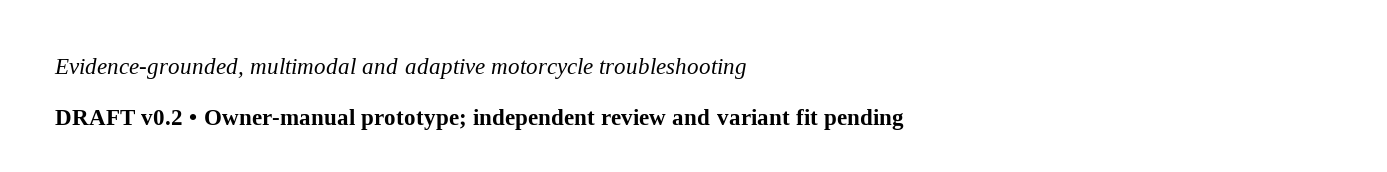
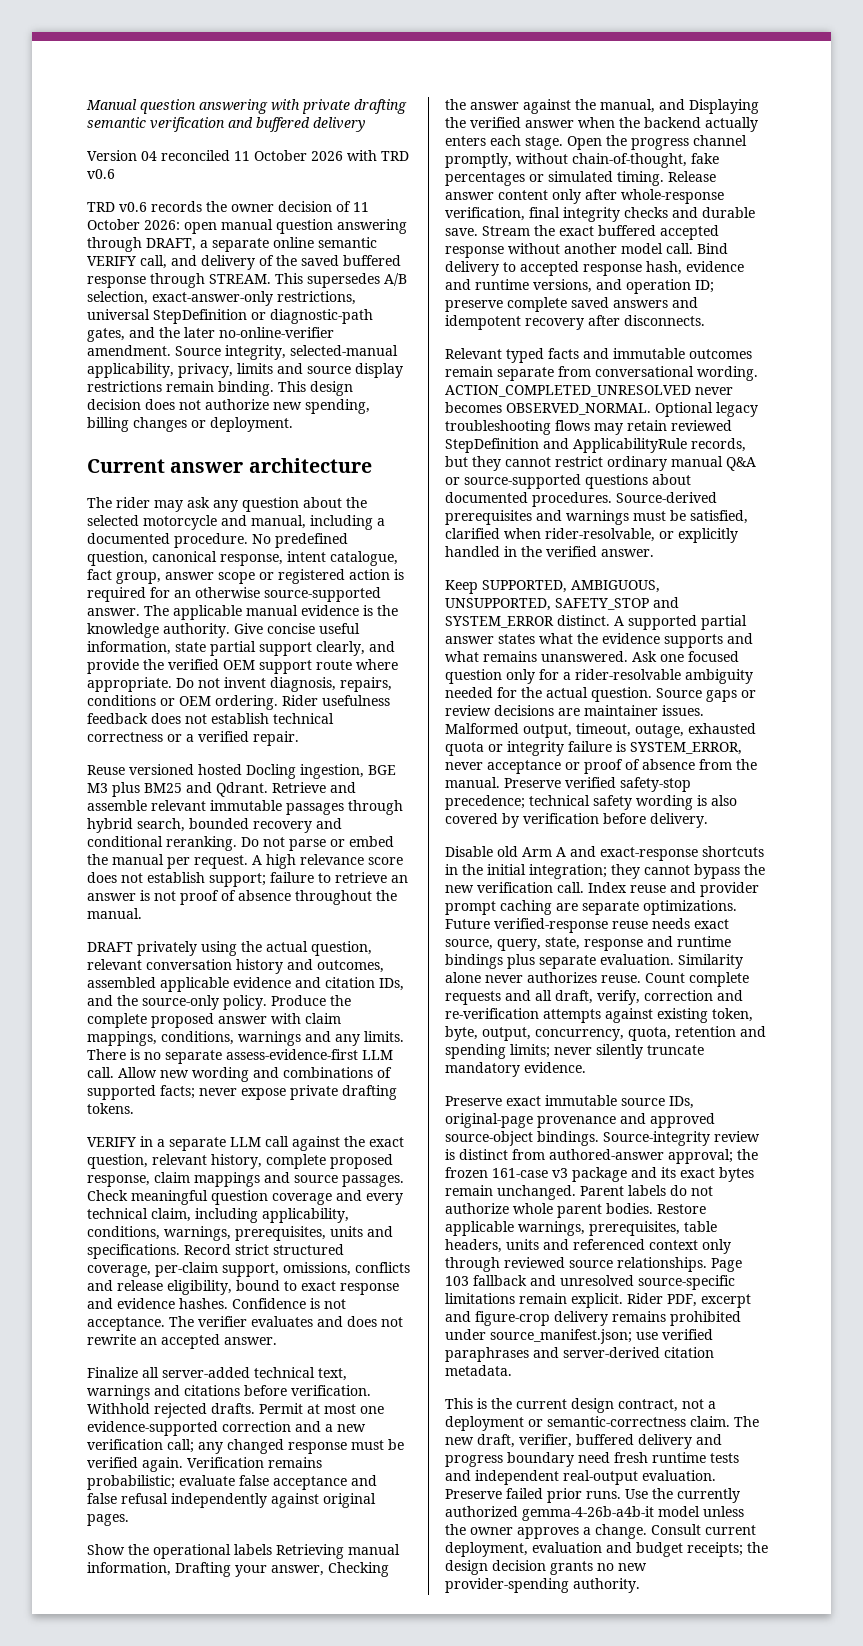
[54,58,748,79] [55,109,905,130] Evidence-grounded, multimodal and adaptive motorcycle troubleshooting // DRAFT v0.2 • Owner-manual prototype; independent review and variant fit pending -> [86,99,407,114] [87,117,365,132] [87,150,409,161] [87,169,115,179] [87,201,369,212] [87,219,407,234] [87,237,377,252] [87,255,401,270] [87,273,407,288] [87,291,356,306] [87,309,373,324] [87,327,334,342] [87,345,398,360] [87,363,403,378] [87,381,353,396] [87,399,370,414] [87,417,293,432] [87,458,372,473] [87,497,367,512] [87,515,385,530] [87,533,348,548] [87,551,398,566] [87,569,404,584] [87,587,381,602] [87,605,398,620] [87,623,360,638] [87,641,395,656] [87,659,398,674] [87,677,392,692] [87,695,390,710] [87,713,334,724] [87,731,299,746] [87,764,396,779] [87,782,356,797] [87,800,403,815] [87,818,342,833] [87,836,394,851] [87,854,403,869] [87,872,408,887] [87,890,397,905] [87,908,142,919] [87,941,372,956] [87,959,384,974] [87,977,404,992] [87,995,351,1010] [87,1013,341,1028] [87,1031,404,1046] [87,1049,393,1064] [87,1067,392,1082] [87,1085,397,1100] [87,1103,134,1114] [87,1136,404,1151] [87,1154,393,1169] [87,1172,404,1187] [87,1190,403,1205] [87,1208,349,1223] [87,1226,393,1241] [87,1244,344,1259] [87,1262,410,1277] [87,1280,399,1295] [87,1298,346,1309] [87,1316,403,1331] [87,1334,277,1349] [87,1367,347,1381] [87,1385,371,1400] [87,1403,384,1418] [87,1421,366,1436] [87,1439,404,1454] [87,1457,322,1472] [87,1475,377,1490] [87,1493,376,1508] [87,1514,129,1526] [87,1544,400,1559] [87,1562,389,1577] [445,99,759,114] [445,117,758,132] [445,135,747,150] [445,153,719,168] [445,171,716,186] [445,189,724,204] [445,207,755,222] [445,225,719,240] [445,243,728,258] [445,261,744,276] [445,279,714,294] [445,297,698,312] [445,315,705,330] [445,348,752,363] [445,366,758,381] [445,385,733,397] [445,402,758,417] [445,420,732,435] [445,438,746,453] [445,456,756,471] [445,474,691,489] [445,492,717,507] [445,510,748,525] [445,528,738,543] [445,546,654,557] [445,580,660,594] [445,597,679,611] [445,615,747,630] [445,633,753,648] [445,651,739,662] [445,669,753,684] [445,687,756,702] [445,705,704,716] [445,723,756,738] [445,741,742,756] [445,759,757,774] [445,777,691,792] [445,795,737,810] [445,813,708,828] [445,846,764,861] [445,864,765,879] [445,882,759,897] [445,900,737,915] [445,918,729,933] [445,936,731,951] [445,954,743,969] [445,972,749,987] [445,990,743,1005] [445,1008,753,1023] [445,1026,766,1041] [445,1044,704,1059] [445,1062,586,1077] [445,1095,694,1109] [445,1113,715,1128] [445,1131,760,1146] [445,1149,758,1164] [445,1167,754,1182] [445,1185,713,1200] [445,1203,706,1218] [445,1221,717,1236] [445,1239,731,1254] [445,1257,742,1272] [445,1275,735,1290] [445,1293,751,1308] [445,1311,741,1326] [445,1329,713,1344] [445,1347,714,1362] [445,1365,512,1376] [445,1398,716,1413] [445,1416,759,1431] [445,1434,722,1449] [445,1452,739,1467] [445,1470,716,1485] [445,1488,740,1503] [445,1506,744,1521] [445,1524,756,1539] [445,1542,768,1557] [445,1560,647,1575] [445,1578,640,1593] Manual question answering with private drafting semantic verification and buffered delivery // Version 04 reconciled 11 October 2026 with TRD v0.6 // TRD v0.6 records the owner decision of 11 October 2026: open manual question answering through DRAFT, a separate online semantic VERIFY call, and delivery of the saved buffered response through STREAM. This supersedes A/B selection, exact-answer-only restrictions, universal StepDefinition or diagnostic-path gates, and the later no-online-verifier amendment. Source integrity, selected-manual applicability, privacy, limits and source display restrictions remain binding. This design decision does not authorize new spending, billing changes or deployment. // Current answer architecture // The rider may ask any question about the selected motorcycle and manual, including a documented procedure. No predefined question, canonical response, intent catalogue, fact group, answer scope or registered action is required for an otherwise source-supported answer. The applicable manual evidence is the knowledge authority. Give concise useful information, state partial support clearly, and provide the verified OEM support route where appropriate. Do not invent diagnosis, repairs, conditions or OEM ordering. Rider usefulness feedback does not establish technical correctness or a verified repair. // Reuse versioned hosted Docling ingestion, BGE M3 plus BM25 and Qdrant. Retrieve and assemble relevant immutable passages through hybrid search, bounded recovery and conditional reranking. Do not parse or embed the manual per request. A high relevance score does not establish support; failure to retrieve an answer is not proof of absence throughout the manual. // DRAFT privately using the actual question, relevant conversation history and outcomes, assembled applicable evidence and citation IDs, and the source-only policy. Produce the complete proposed answer with claim mappings, conditions, warnings and any limits. There is no separate assess-evidence-first LLM call. Allow new wording and combinations of supported facts; never expose private drafting tokens. // VERIFY in a separate LLM call against the exact question, relevant history, complete proposed response, claim mappings and source passages. Check meaningful question coverage and every technical claim, including applicability, conditions, warnings, prerequisites, units and specifications. Record strict structured coverage, per-claim support, omissions, conflicts and release eligibility, bound to exact response and evidence hashes. Confidence is not acceptance. The verifier evaluates and does not rewrite an accepted answer. // Finalize all server-added technical text, warnings and citations before verification. Withhold rejected drafts. Permit at most one evidence-supported correction and a new verification call; any changed response must be verified again. Verification remains probabilistic; evaluate false acceptance and false refusal independently against original pages. // Show the operational labels Retrieving manual information, Drafting your answer, Checking the answer against the manual, and Displaying the verified answer when the backend actually enters each stage. Open the progress channel promptly, without chain-of-thought, fake percentages or simulated timing. Release answer content only after whole-response verification, final integrity checks and durable save. Stream the exact buffered accepted response without another model call. Bind delivery to accepted response hash, evidence and runtime versions, and operation ID; preserve complete saved answers and idempotent recovery after disconnects. // Relevant typed facts and immutable outcomes remain separate from conversational wording. ACTION_COMPLETED_UNRESOLVED never becomes OBSERVED_NORMAL. Optional legacy troubleshooting flows may retain reviewed StepDefinition and ApplicabilityRule records, but they cannot restrict ordinary manual Q&A or source-supported questions about documented procedures. Source-derived prerequisites and warnings must be satisfied, clarified when rider-resolvable, or explicitly handled in the verified answer. // Keep SUPPORTED, AMBIGUOUS, UNSUPPORTED, SAFETY_STOP and SYSTEM_ERROR distinct. A supported partial answer states what the evidence supports and what remains unanswered. Ask one focused question only for a rider-resolvable ambiguity needed for the actual question. Source gaps or review decisions are maintainer issues. Malformed output, timeout, outage, exhausted quota or integrity failure is SYSTEM_ERROR, never acceptance or proof of absence from the manual. Preserve verified safety-stop precedence; technical safety wording is also covered by verification before delivery. // Disable old Arm A and exact-response shortcuts in the initial integration; they cannot bypass the new verification call. Index reuse and provider prompt caching are separate optimizations. Future verified-response reuse needs exact source, query, state, response and runtime bindings plus separate evaluation. Similarity alone never authorizes reuse. Count complete requests and all draft, verify, correction and re-verification attempts against existing token, byte, output, concurrency, quota, retention and spending limits; never silently truncate mandatory evidence. // Preserve exact immutable source IDs, original-page provenance and approved source-object bindings. Source-integrity review is distinct from authored-answer approval; the frozen 161-case v3 package and its exact bytes remain unchanged. Parent labels do not authorize whole parent bodies. Restore applicable warnings, prerequisites, table headers, units and referenced context only through reviewed source relationships. Page 103 fallback and unresolved source-specific limitations remain explicit. Rider PDF, excerpt and figure-crop delivery remains prohibited under source_manifest.json; use verified paraphrases and server-derived citation metadata. // This is the current design contract, not a deployment or semantic-correctness claim. The new draft, verifier, buffered delivery and progress boundary need fresh runtime tests and independent real-output evaluation. Preserve failed prior runs. Use the currently authorized gemma-4-26b-a4b-it model unless the owner approves a change. Consult current deployment, evaluation and budget receipts; the design decision grants no new provider-spending authority.

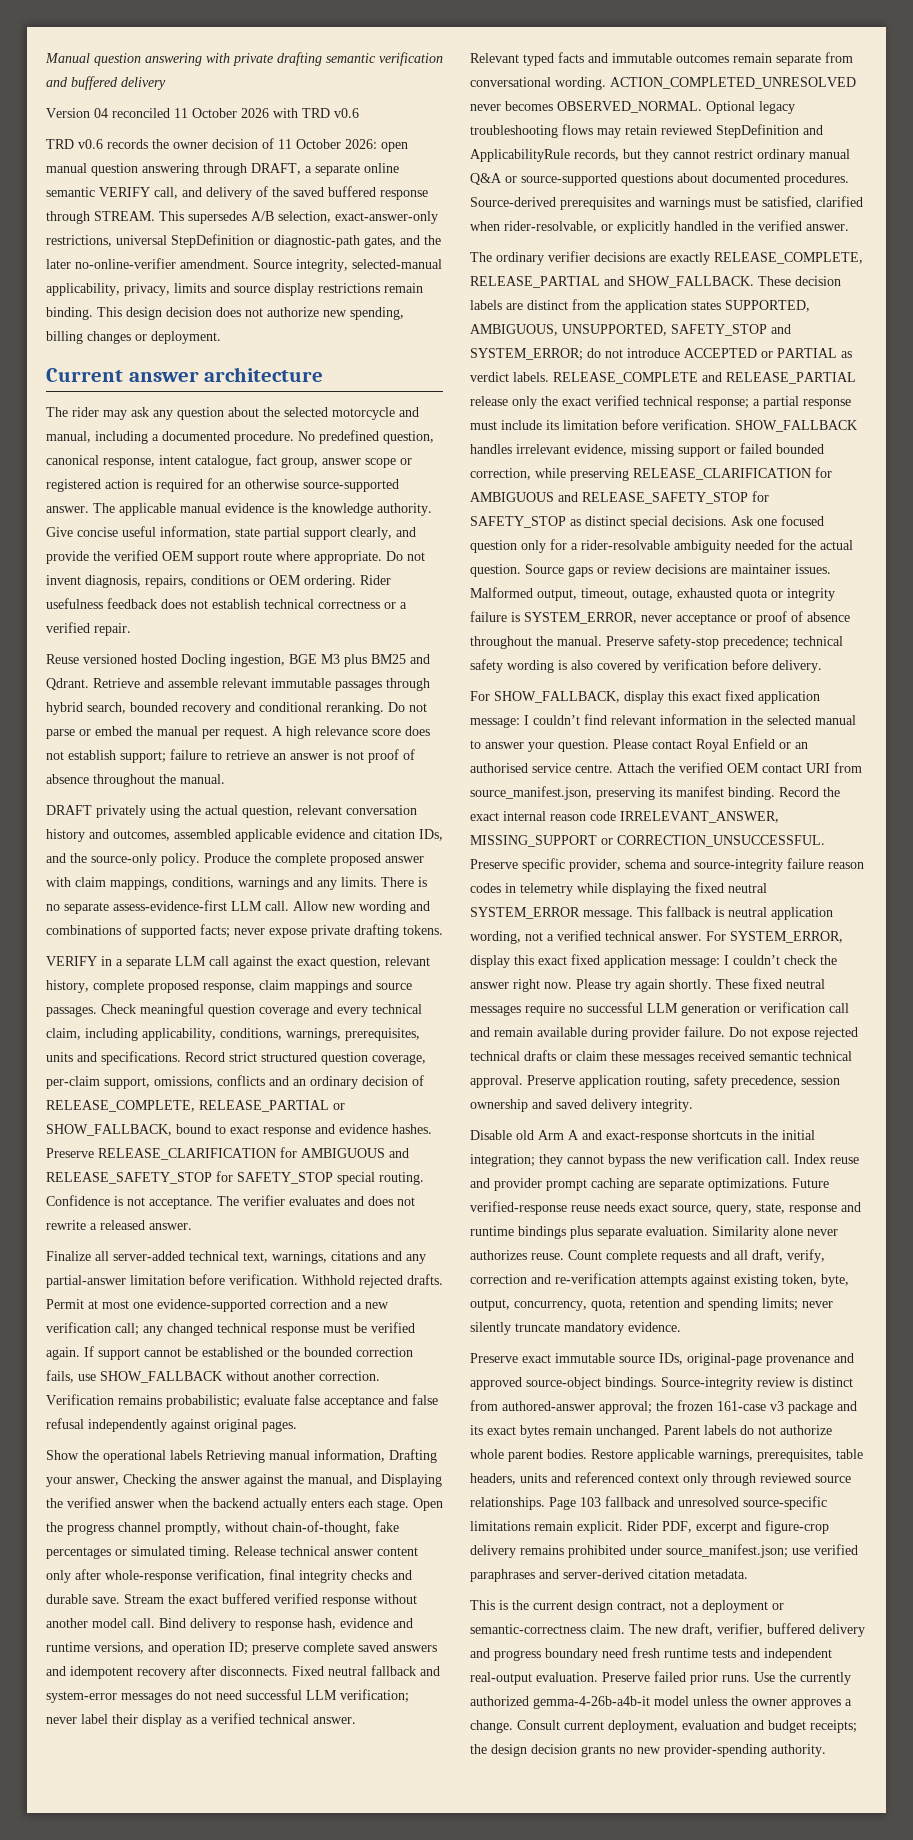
(344, 1249) none -> [321,1052,368,1065] question
[117,1280,232,1295] release eligibility, -> [293,1075,424,1089] [46,1100,345,1112] [46,1124,172,1136] an ordinary decision of RELEASE_COMPLETE, RELEASE_PARTIAL or SHOW_FALLBACK,
(228, 1303) none -> [46,1147,409,1160] [46,1171,424,1185] Preserve RELEASE_CLARIFICATION for AMBIGUOUS and RELEASE_SAFETY_STOP for SAFETY_STOP special routing.
[140,1334,220,1349] an accepted -> [90,1220,145,1230] a released
[87,1385,240,1400] warnings and citations -> [272,1251,426,1264] [46,1275,185,1288] warnings, citations and any partial-answer limitation
(284, 1446) none -> [217,1323,267,1333] technical
(183, 1464) none -> [84,1346,413,1360] [46,1370,380,1383] If support cannot be established or the bounded correction fails, use SHOW_FALLBACK without another correction.
(716, 176) none -> [280,1546,330,1556] technical
[660,225,719,240] accepted -> [274,1593,318,1604] verified
[520,261,579,276] accepted -> (251, 1623) none
(705, 320) none -> [292,1665,440,1676] [46,1689,409,1703] [46,1713,356,1727] Fixed neutral fallback and system-error messages do not need successful LLM verification; never label their display as a verified technical answer.
[445,580,478,594] Keep -> [470,251,863,265] [470,276,841,288] [470,299,721,313] The ordinary verifier decisions are exactly RELEASE_COMPLETE, RELEASE_PARTIAL and SHOW_FALLBACK. These decision labels are distinct from the application states
[445,615,747,630] [445,633,753,648] [445,651,628,662] SYSTEM_ERROR distinct. A supported partial answer states what the evidence supports and what remains unanswered. -> [470,348,852,361] [470,372,856,384] [470,395,851,409] [470,419,857,432] [470,443,824,457] [470,467,832,481] [470,491,769,504] [470,516,727,529] SYSTEM_ERROR; do not introduce ACCEPTED or PARTIAL as verdict labels. RELEASE_COMPLETE and RELEASE_PARTIAL release only the exact verified technical response; a partial response must include its limitation before verification. SHOW_FALLBACK handles irrelevant evidence, missing support or failed bounded correction, while preserving RELEASE_CLARIFICATION for AMBIGUOUS and RELEASE_SAFETY_STOP for SAFETY_STOP as distinct special decisions.
[699,759,732,770] from -> [470,636,532,649] throughout
[565,777,616,788] verified -> (654, 641) none
(708, 820) none -> [470,690,820,704] [470,714,856,728] [470,738,808,752] [470,762,862,773] [470,786,840,800] [470,811,779,823] [470,835,825,847] [470,858,864,872] [470,882,767,896] [470,906,833,920] [470,930,843,944] [470,954,837,968] [470,978,825,992] [470,1002,849,1016] [470,1026,858,1040] [470,1050,852,1064] [470,1074,840,1088] [470,1099,693,1112] // For SHOW_FALLBACK, display this exact fixed application message: I couldn’t find relevant information in the selected manual to answer your question. Please contact Royal Enfield or an authorised service centre. Attach the verified OEM contact URI from source_manifest.json, preserving its manifest binding. Record the exact internal reason code IRRELEVANT_ANSWER, MISSING_SUPPORT or CORRECTION_UNSUCCESSFUL. Preserve specific provider, schema and source-integrity failure reason codes in telemetry while displaying the fixed neutral SYSTEM_ERROR message. This fallback is neutral application wording, not a verified technical answer. For SYSTEM_ERROR, display this exact fixed application message: I couldn’t check the answer right now. Please try again shortly. These fixed neutral messages require no successful LLM generation or verification call and remain available during provider failure. Do not expose rejected technical drafts or claim these messages received semantic technical approval. Preserve application routing, safety precedence, session ownership and saved delivery integrity.

